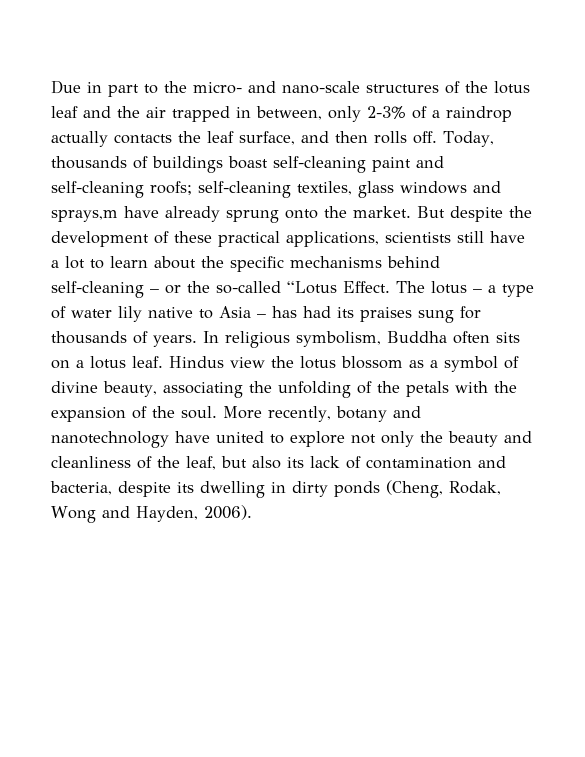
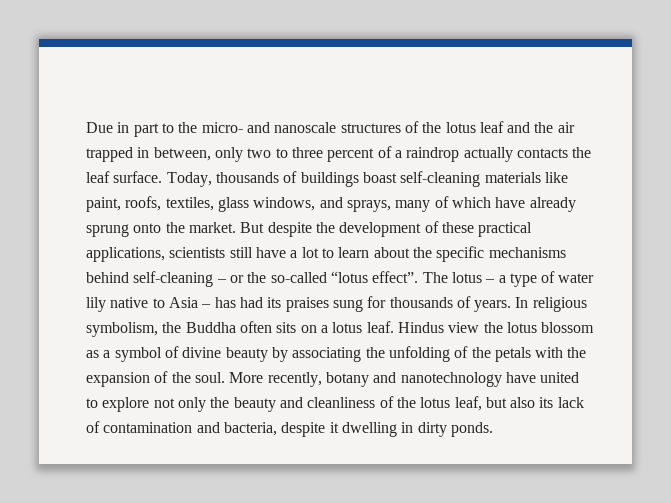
[282,81,360,94] nano-scale -> [274,122,337,133] nanoscale
[367,106,406,119] 2-3% -> [247,147,375,162] two to three percent
[239,131,437,145] surface, and then rolls off. -> [113,171,163,183] surface.
[372,156,444,172] [51,181,501,198] [51,210,118,222] paint and self-cleaning roofs; self-cleaning textiles, glass windows and sprays,m -> [484,172,568,183] [86,196,491,212] materials like paint, roofs, textiles, glass windows, and sprays, many of which
[287,281,390,294] “Lotus Effect. -> [330,271,419,283] “lotus effect”.
(381, 339) none -> [162,322,182,333] the
[103,381,157,397] beauty, -> [225,347,288,362] beauty by
(180, 462) none -> [420,397,451,408] lotus
[177,482,194,493] its -> [329,422,339,433] it
[334,480,501,498] [51,505,252,523] ponds (Cheng, Rodak, Wong and Hayden, 2006). -> [450,422,493,437] ponds.

